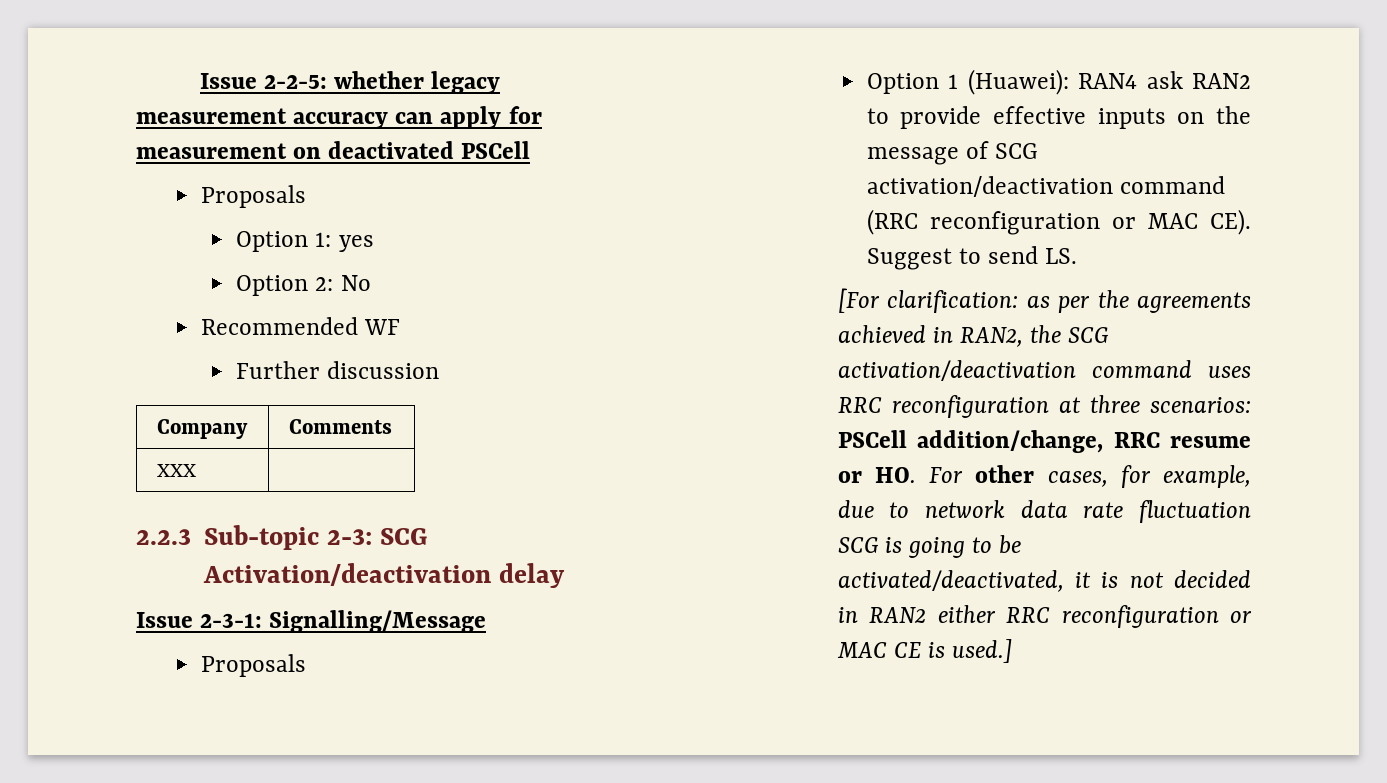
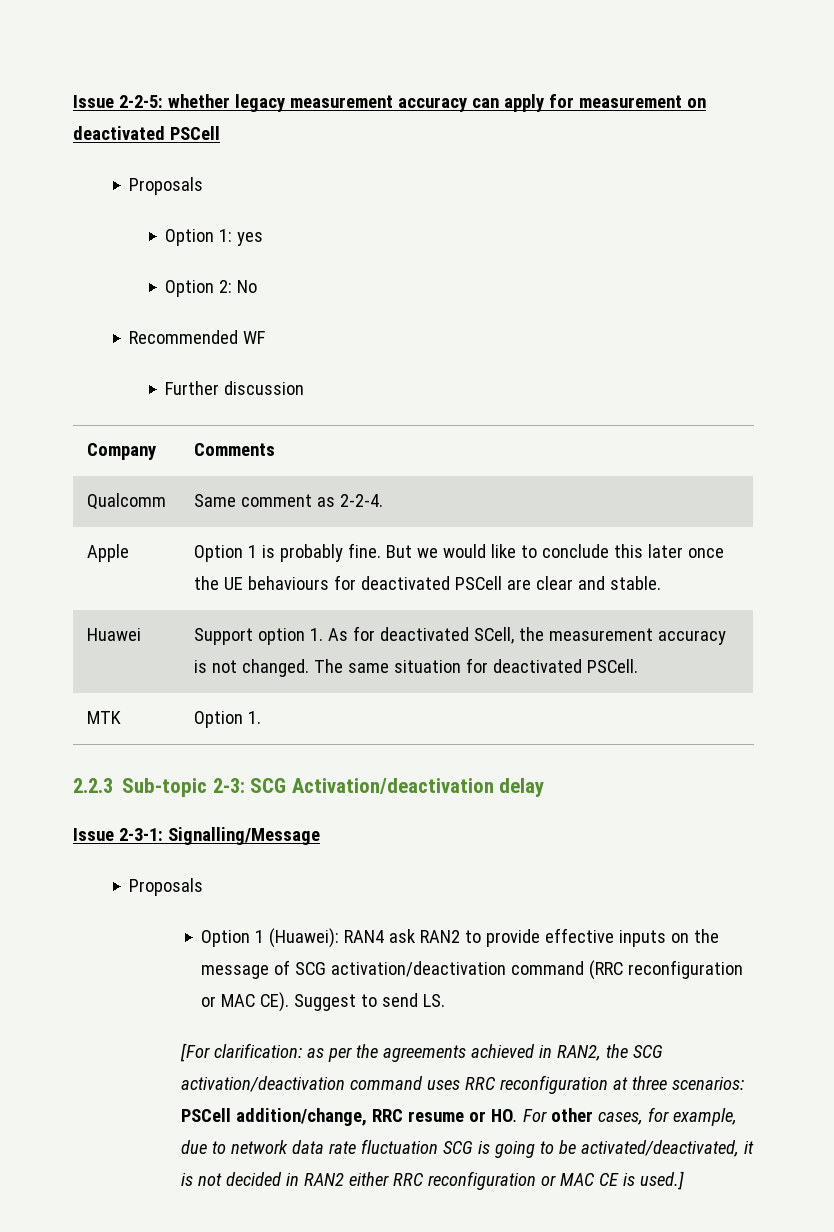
[156,464,196,477] XXX | -> [86,493,166,510] [193,494,383,507] [86,544,129,562] [193,543,724,562] [193,575,661,590] [86,628,141,641] [193,626,726,645] [193,658,638,677] [86,711,121,724] [193,711,261,728] Qualcomm | Same comment as 2-2-4. // Apple | Option 1 is probably fine. But we would like to conclude this later once the UE behaviours for deactivated PSCell are clear and stable. // Huawei | Support option 1. As for deactivated SCell, the measurement accuracy is not changed. The same situation for deactivated PSCell. // MTK | Option 1.

